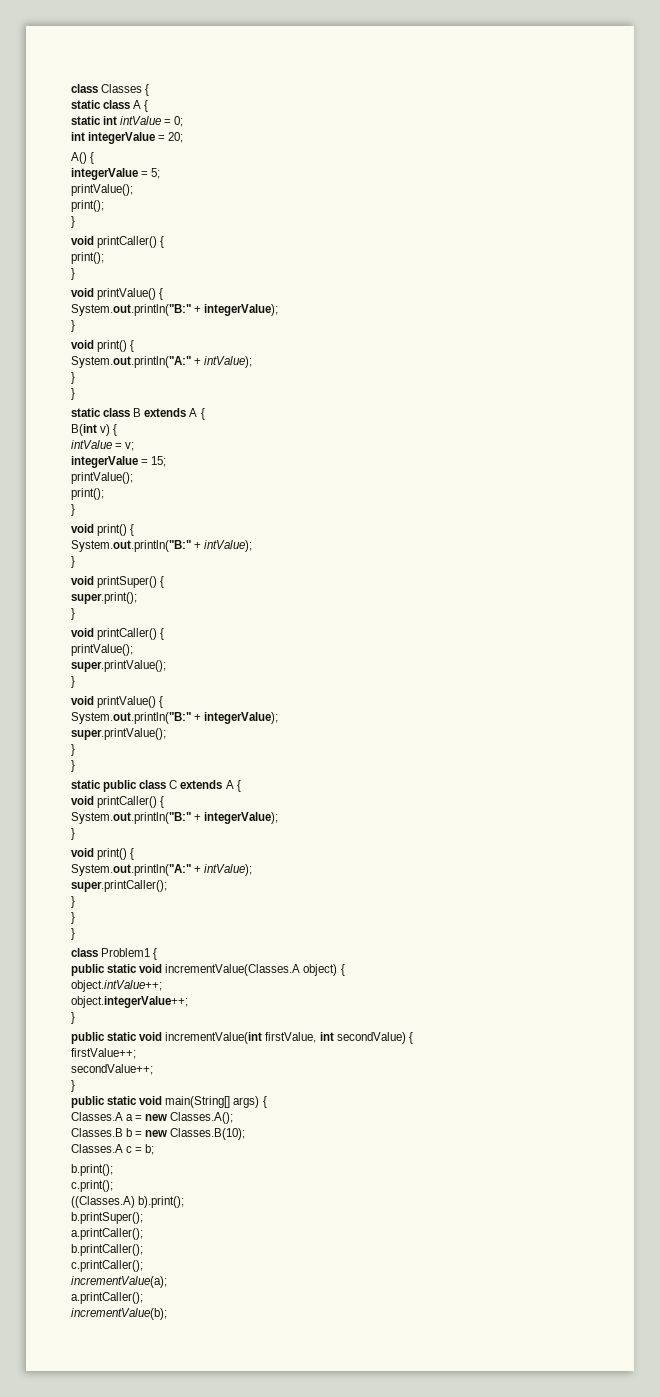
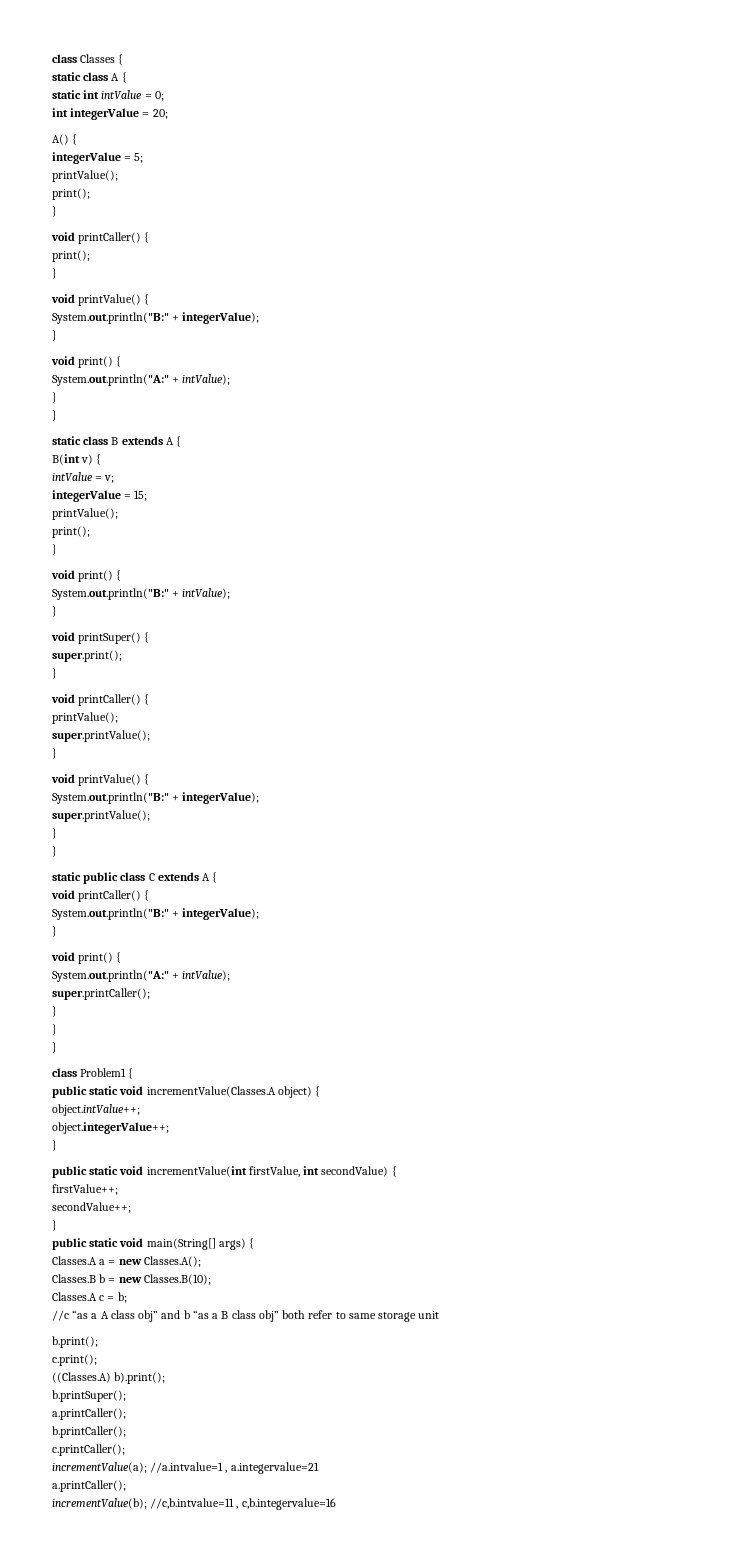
(155, 1149) none -> [52,1310,440,1322] // //c “as a A class obj” and b “as a B class obj” both refer to same storage unit
(167, 1282) none -> [150,1462,319,1474] //a.intvalue=1 , a.integervalue=21
(167, 1314) none -> [150,1498,336,1510] //c,b.intvalue=11 , c,b.integervalue=16

